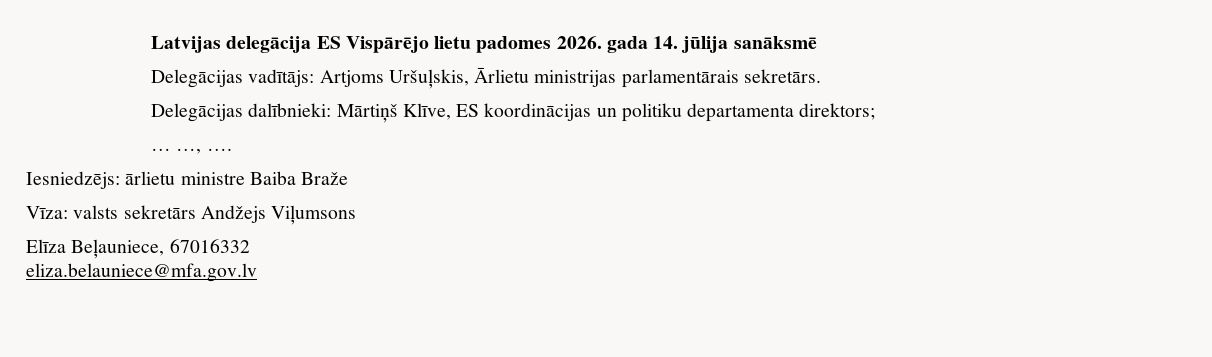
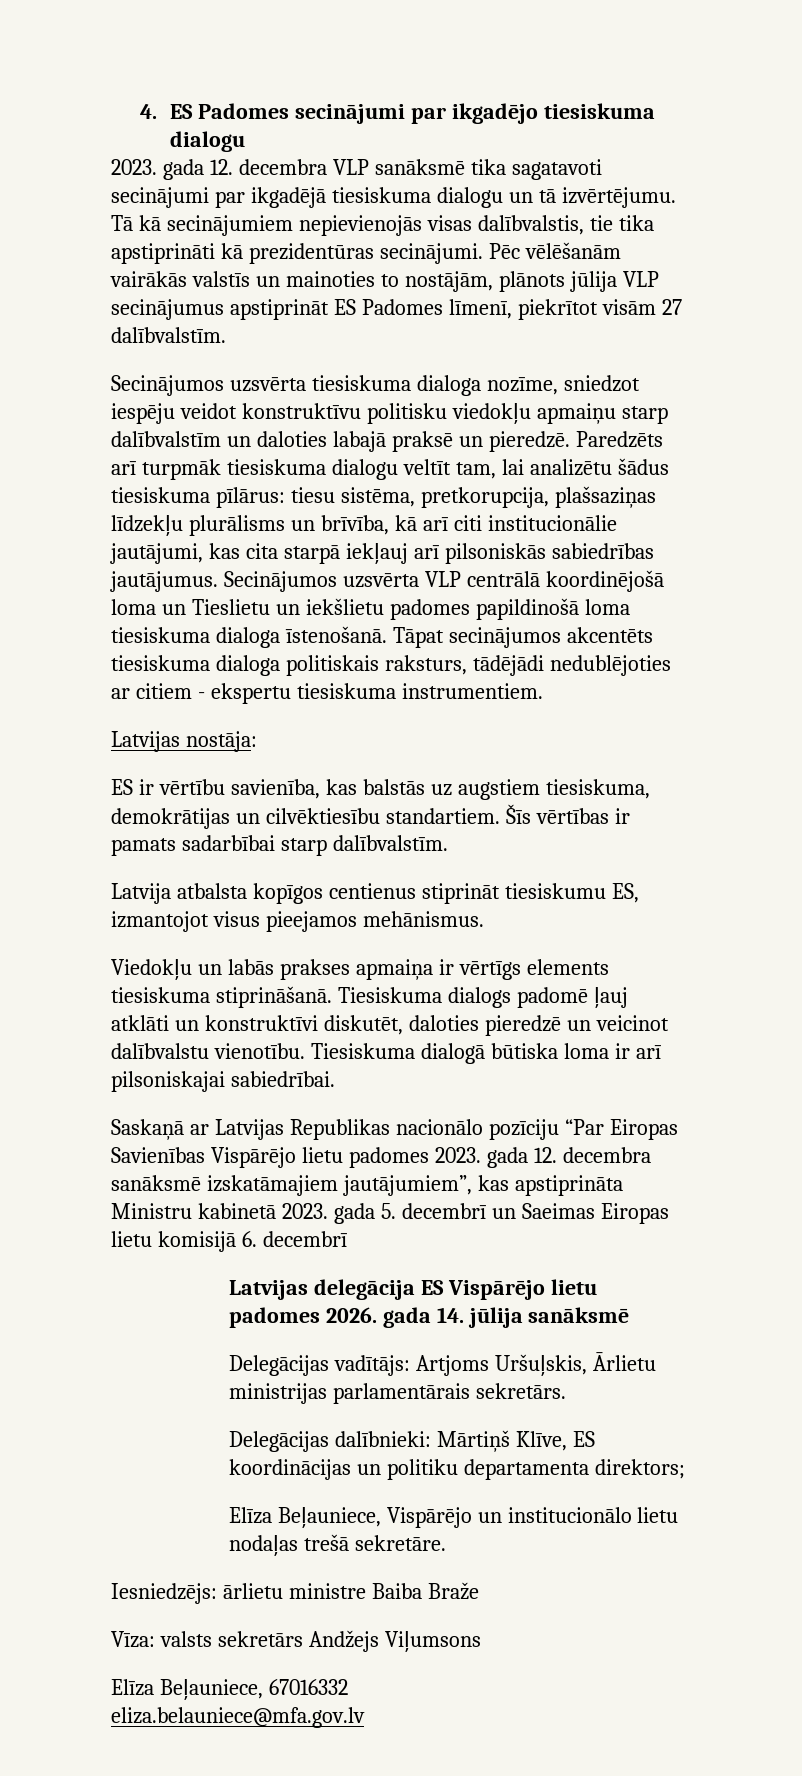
(151, 44) none -> [140,103,655,124] [169,131,245,152] [111,159,602,180] [111,187,676,208] [111,215,654,236] [111,242,621,264] [110,271,659,292] [111,299,682,320] [111,327,226,343] [111,375,640,396] [111,403,668,425] [111,431,663,452] [111,458,669,480] [111,486,656,509] [111,515,617,536] [110,543,654,564] [110,570,664,592] [111,598,630,620] [111,626,653,648] [111,655,671,676] [111,683,543,704] [111,731,257,752] [111,779,650,800] [111,804,630,829] [111,835,448,856] [111,883,639,904] [111,911,484,932] [111,959,609,981] [111,986,628,1008] [111,1015,669,1036] [111,1043,661,1064] [111,1071,335,1092] [111,1119,678,1141] [111,1147,651,1168] [111,1175,623,1196] [111,1203,669,1224] [111,1231,347,1252] 4. ES Padomes secinājumi par ikgadējo tiesiskuma dialogu // 2023. gada 12. decembra VLP sanāksmē tika sagatavoti secinājumi par ikgadējā tiesiskuma dialogu un tā izvērtējumu. Tā kā secinājumiem nepievienojās visas dalībvalstis, tie tika apstiprināti kā prezidentūras secinājumi. Pēc vēlēšanām vairākās valstīs un mainoties to nostājām, plānots jūlija VLP secinājumus apstiprināt ES Padomes līmenī, piekrītot visām 27 dalībvalstīm. // Secinājumos uzsvērta tiesiskuma dialoga nozīme, sniedzot iespēju veidot konstruktīvu politisku viedokļu apmaiņu starp dalībvalstīm un daloties labajā praksē un pieredzē. Paredzēts arī turpmāk tiesiskuma dialogu veltīt tam, lai analizētu šādus tiesiskuma pīlārus: tiesu sistēma, pretkorupcija, plašsaziņas līdzekļu plurālisms un brīvība, kā arī citi institucionālie jautājumi, kas cita starpā iekļauj arī pilsoniskās sabiedrības jautājumus. Secinājumos uzsvērta VLP centrālā koordinējošā loma un Tieslietu un iekšlietu padomes papildinošā loma tiesiskuma dialoga īstenošanā. Tāpat secinājumos akcentēts tiesiskuma dialoga politiskais raksturs, tādējādi nedublējoties ar citiem - ekspertu tiesiskuma instrumentiem. // Latvijas nostāja: // ES ir vērtību savienība, kas balstās uz augstiem tiesiskuma, demokrātijas un cilvēktiesību standartiem. Šīs vērtības ir pamats sadarbībai starp dalībvalstīm. // Latvija atbalsta kopīgos centienus stiprināt tiesiskumu ES, izmantojot visus pieejamos mehānismus. // Viedokļu un labās prakses apmaiņa ir vērtīgs elements tiesiskuma stiprināšanā. Tiesiskuma dialogs padomē ļauj atklāti un konstruktīvi diskutēt, daloties pieredzē un veicinot dalībvalstu vienotību. Tiesiskuma dialogā būtiska loma ir arī pilsoniskajai sabiedrībai. // Saskaņā ar Latvijas Republikas nacionālo pozīciju “Par Eiropas Savienības Vispārējo lietu padomes 2023. gada 12. decembra sanāksmē izskatāmajiem jautājumiem”, kas apstiprināta Ministru kabinetā 2023. gada 5. decembrī un Saeimas Eiropas lietu komisijā 6. decembrī //
[151,148,232,154] … …, …. -> [228,1507,679,1528] [228,1534,446,1556] Elīza Beļauniece, Vispārējo un institucionālo lietu nodaļas trešā sekretāre.

